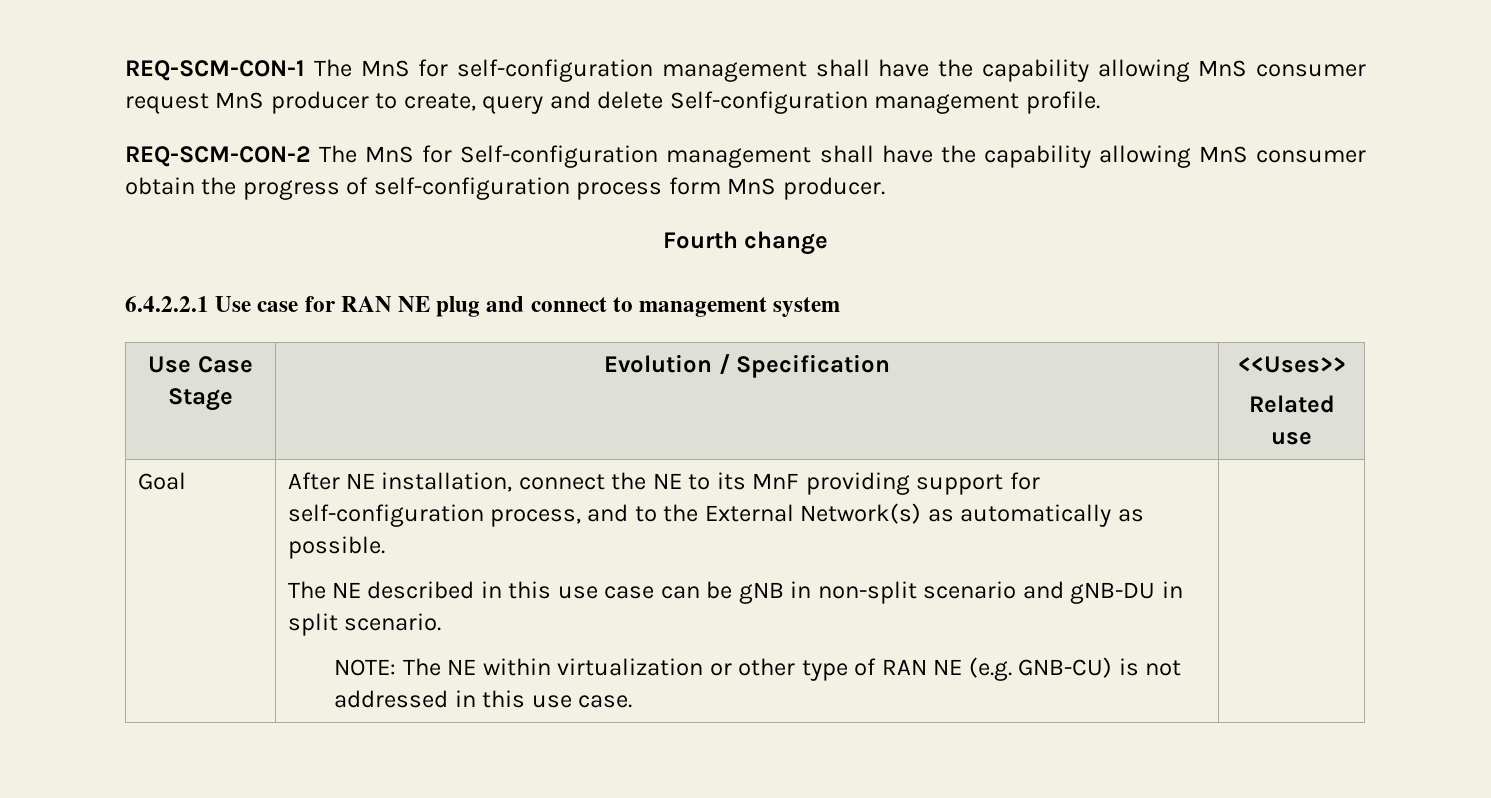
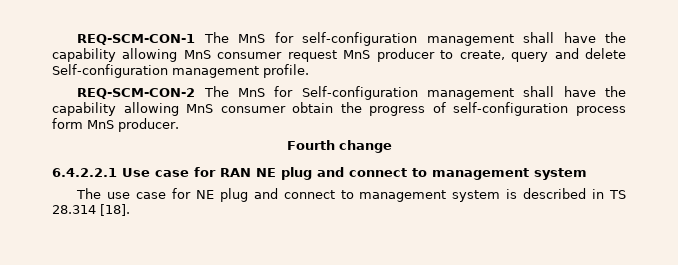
[148,356,253,373] [168,388,233,411] [604,354,890,378] [1237,356,1346,373] [1248,395,1335,413] [1271,432,1312,445] [137,472,186,490] [287,472,1040,495] [287,503,1144,527] [287,536,385,559] [287,581,1183,604] [287,613,441,636] [334,657,1182,681] [334,690,633,708] // Use Case Stage | Evolution / Specification | <<Uses>> // Related use // Goal | After NE installation, connect the NE to its MnF providing support for self-configuration process, and to the External Network(s) as automatically as possible. // The NE described in this use case can be gNB in non-split scenario and gNB-DU in split scenario. // NOTE: The NE within virtualization or other type of RAN NE (e.g. GNB-CU) is not addressed in this use case. | -> [76,188,627,202] [52,204,130,216] // The use case for NE plug and connect to management system is described in TS 28.314 [18].

